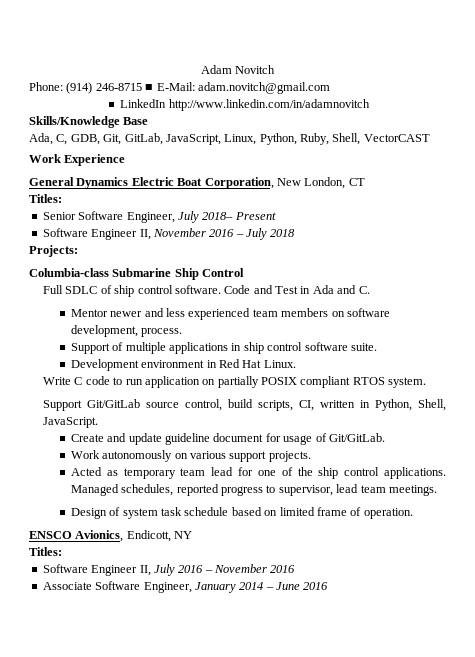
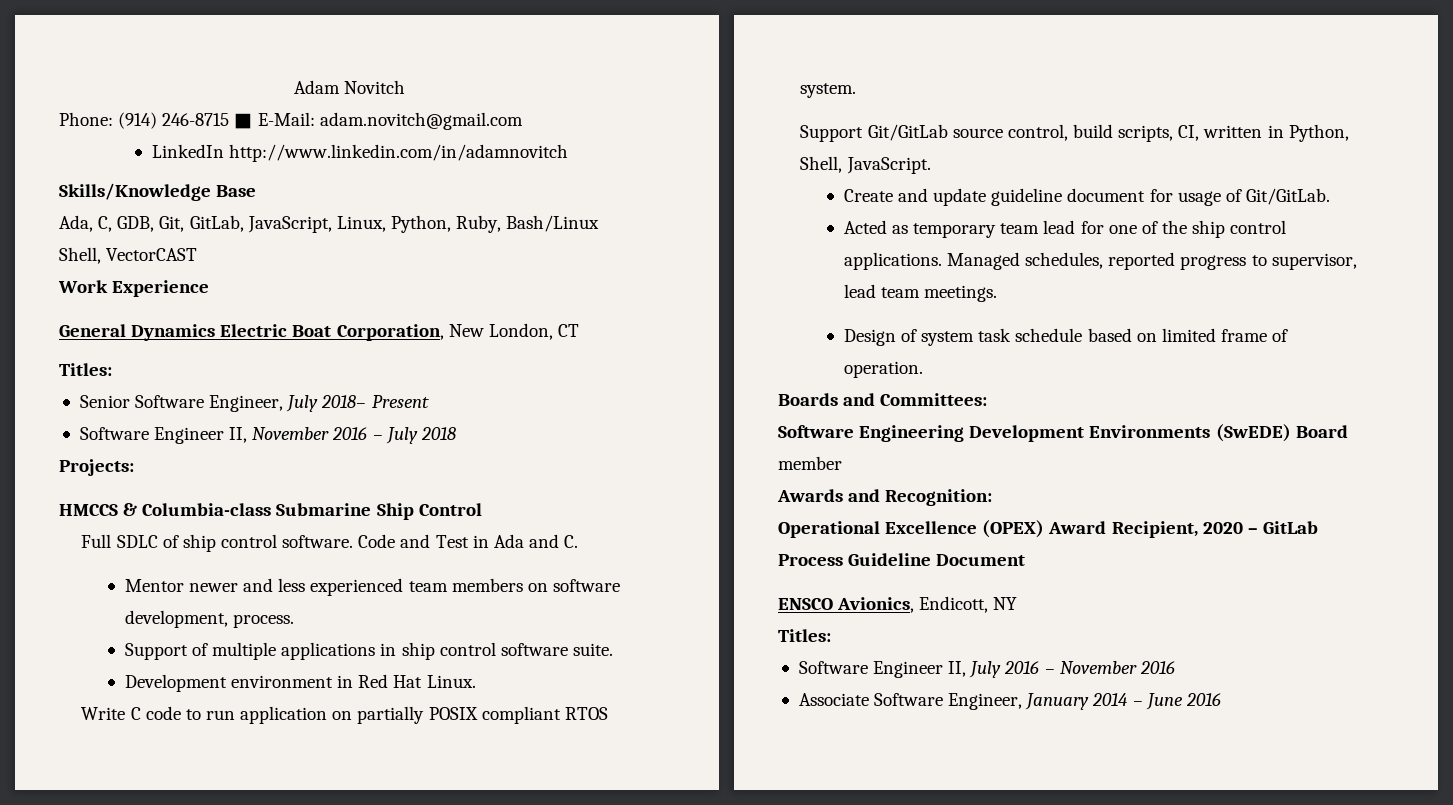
(329, 139) none -> [506,215,600,232] Bash/Linux
(78, 251) none -> [59,503,138,516] HMCCS &
[70,450,311,462] // Work autonomously on various support projects. -> (1330, 196) none
(413, 513) none -> [778,393,988,406] [778,424,1348,442] [778,456,842,470] [777,489,993,506] [778,520,1318,538] [778,553,1026,566] // Boards and Committees: // Software Engineering Development Environments (SwEDE) Board member // Awards and Recognition: // Operational Excellence (OPEX) Award Recipient, 2020 – GitLab Process Guideline Document

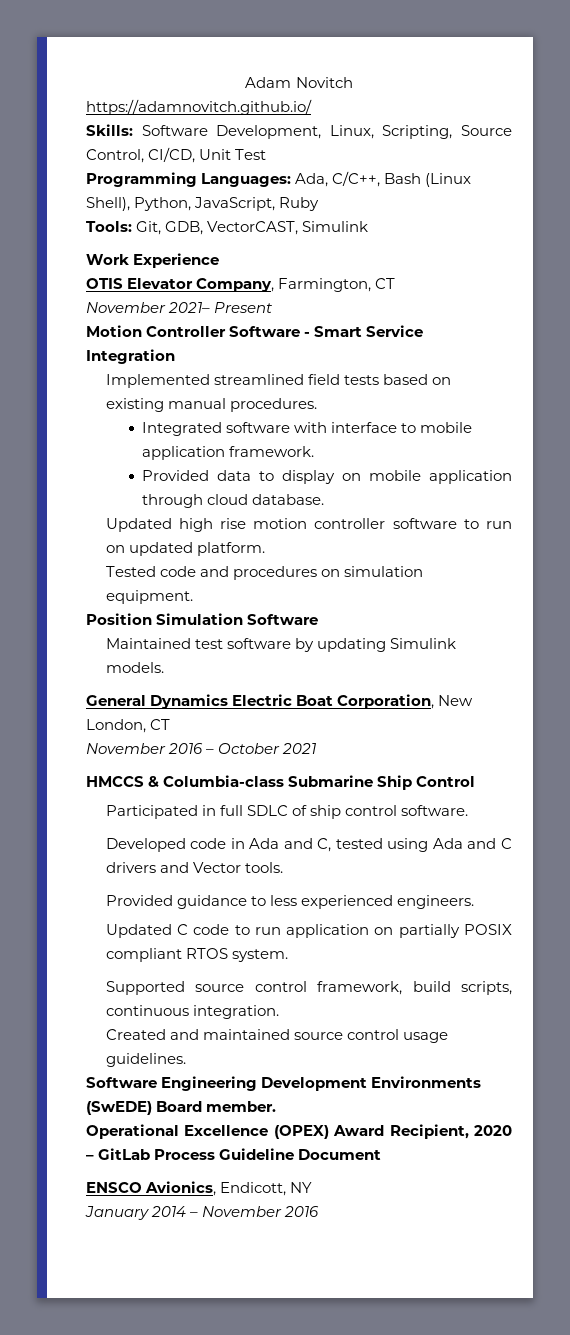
[59,112,523,130] [151,144,569,162] [59,183,257,201] [59,215,600,233] [59,247,198,264] [58,280,210,297] Phone: (914) 246-8715 ■ E-Mail: adam.novitch@gmail.com // LinkedIn http://www.linkedin.com/in/adamnovitch // Skills/Knowledge Base // Ada, C, GDB, Git, GitLab, JavaScript, Linux, Python, Ruby, Bash/Linux Shell, VectorCAST // Work Experience -> [86,99,312,115] [86,124,512,139] [86,147,267,163] [86,171,472,187] [86,197,320,211] [86,221,369,235] [86,253,220,268] [86,278,396,292] [86,302,273,313] [86,325,424,337] [86,349,175,364] [105,374,452,388] [105,398,317,412] [142,422,473,436] [142,446,315,460] [142,470,512,484] [142,494,325,508] [105,518,513,532] [105,542,265,556] [105,566,424,580] [105,590,193,604] [86,613,319,625] [105,638,457,652] [105,662,164,673] https://adamnovitch.github.io/ // Skills: Software Development, Linux, Scripting, Source Control, CI/CD, Unit Test // Programming Languages: Ada, C/C++, Bash (Linux Shell), Python, JavaScript, Ruby // Tools: Git, GDB, VectorCAST, Simulink // Work Experience // OTIS Elevator Company, Farmington, CT // November 2021– Present // Motion Controller Software - Smart Service Integration // Implemented streamlined field tests based on existing manual procedures. // Integrated software with interface to mobile application framework. // Provided data to display on mobile application through cloud database. // Updated high rise motion controller software to run on updated platform. // Tested code and procedures on simulation equipment. // Position Simulation Software // Maintained test software by updating Simulink models.
[59,363,112,376] [79,395,429,412] [79,427,456,444] [59,459,134,476] Titles: // Senior Software Engineer, July 2018– Present // Software Engineer II, November 2016 – July 2018 // Projects: -> [86,743,317,754] November 2016 – October 2021
[81,534,112,548] Full -> [105,805,243,819] Participated in full
[358,534,579,548] [124,578,620,596] [124,610,294,628] [124,642,613,660] [124,674,476,692] [81,707,126,720] Code and Test in Ada and C. // Mentor newer and less experienced team members on software development, process. // Support of multiple applications in ship control software suite. // Development environment in Red Hat Linux. // Write -> [105,838,513,852] [105,862,283,873] [105,895,475,909] [105,924,172,938] // Developed code in Ada and C, tested using Ada and C drivers and Vector tools. // Provided guidance to less experienced engineers. // Updated
[800,124,1349,142] [800,156,931,174] [843,188,1330,206] [843,220,1287,238] [843,252,1357,270] [843,284,998,302] [843,328,1289,346] [843,361,923,378] [778,393,988,406] Support Git/GitLab source control, build scripts, CI, written in Python, Shell, JavaScript. // Create and update guideline document for usage of Git/GitLab. // Acted as temporary team lead for one of the ship control applications. Managed schedules, reported progress to supervisor, lead team meetings. // Design of system task schedule based on limited frame of operation. // Boards and Committees: -> [105,981,512,995] [105,1005,279,1019] [105,1029,449,1043] [105,1053,186,1067] Supported source control framework, build scripts, continuous integration. // Created and maintained source control usage guidelines.
[778,456,842,470] [777,489,993,506] member // Awards and Recognition: -> [206,1101,277,1112] member.
[778,629,831,642] [798,661,1175,678] [798,693,1183,710] Titles: // Software Engineer II, July 2016 – November 2016 // Associate Software Engineer, January 2014 – June -> [85,1206,283,1220] January 2014 – November

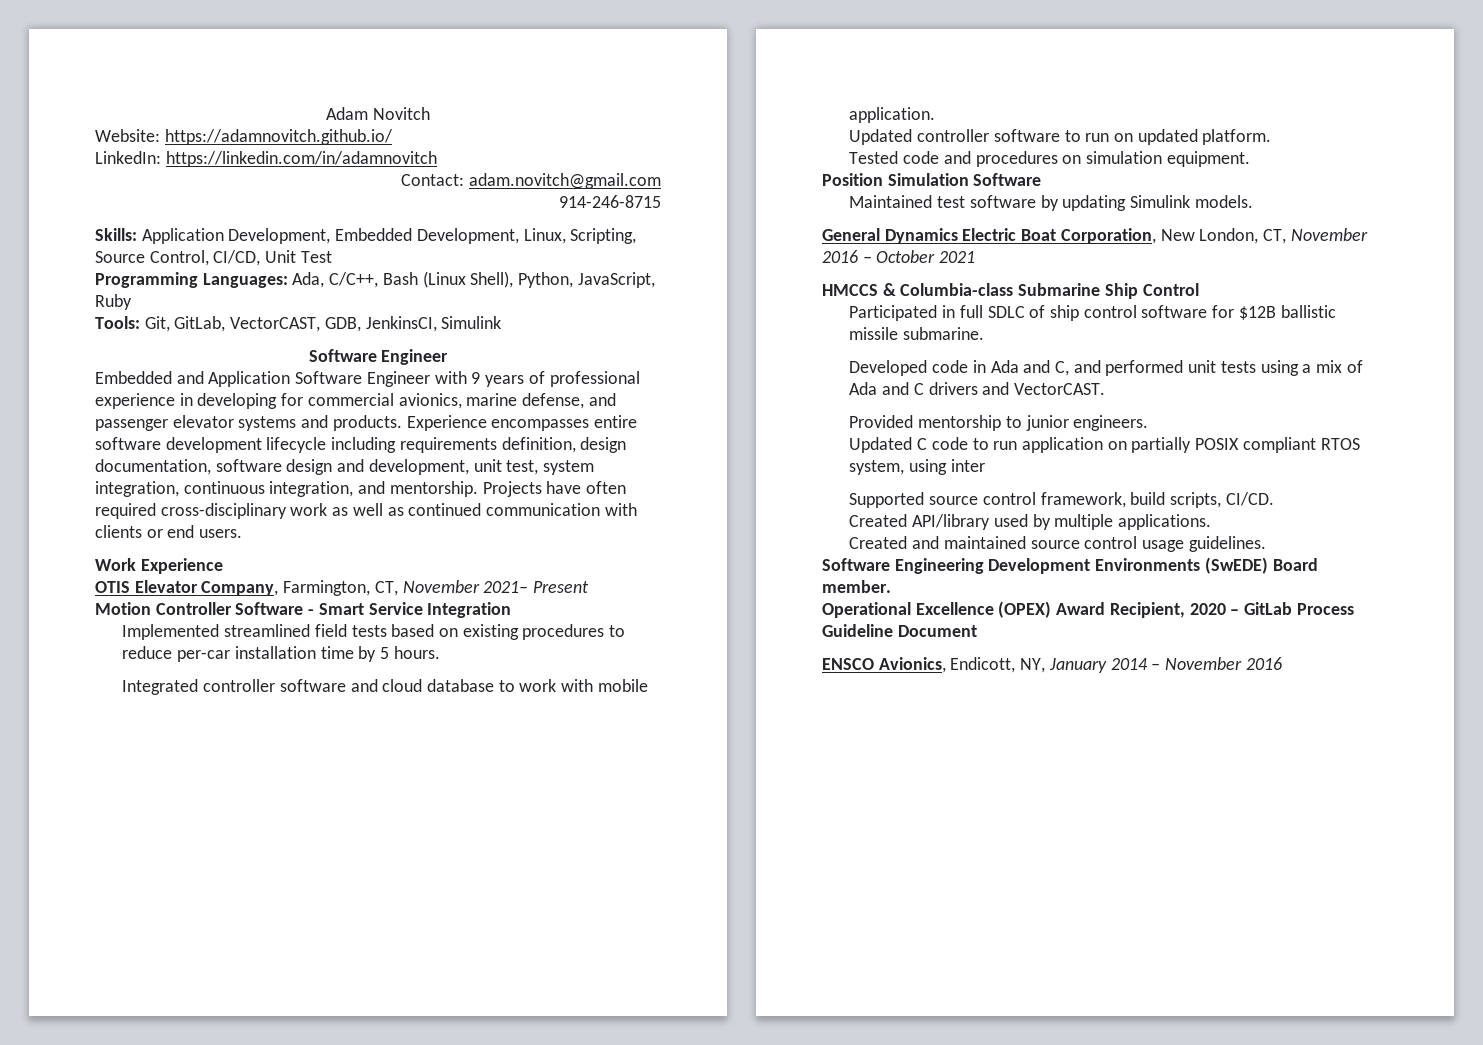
(353, 82) none -> [95,129,160,142] Website:
[86,124,208,136] Skills: Software -> [95,151,437,167] [401,173,661,189] [559,195,661,208] [95,228,413,244] LinkedIn: https://linkedin.com/in/adamnovitch // Contact: adam.novitch@gmail.com // 914-246-8715 // Skills: Application Development, Embedded
[165,221,369,235] GDB, VectorCAST, Simulink -> [174,316,502,332] [308,349,449,365] [95,371,640,387] [95,393,616,409] [95,415,638,431] [95,437,627,453] [95,459,595,475] [95,481,627,497] [95,503,637,519] [95,525,243,538] GitLab, VectorCAST, GDB, JenkinsCI, Simulink // Software Engineer // Embedded and Application Software Engineer with 9 years of professional experience in developing for commercial avionics, marine defense, and passenger elevator systems and products. Experience encompasses entire software development lifecycle including requirements definition, design documentation, software design and development, unit test, system integration, continuous integration, and mentorship. Projects have often required cross-disciplinary work as well as continued communication with clients or end users.
[375,278,396,289] CT // -> [374,581,398,596] CT,
[167,398,317,412] [142,422,473,436] [142,446,315,460] [142,470,512,484] [142,494,325,508] [105,518,308,532] manual procedures. // Integrated software with interface to mobile application framework. // Provided data to display on mobile application through cloud database. // Updated high rise motion -> [522,624,626,640] [122,646,440,662] [122,679,648,695] [849,107,936,123] [849,129,913,145] procedures to reduce per-car installation time by 5 hours. // Integrated controller software and cloud database to work with mobile application. // Updated
[150,719,171,730] CT // -> [1263,229,1287,244] CT,
[401,805,469,816] software. -> [1141,305,1336,320] [849,327,985,340] software for $12B ballistic missile submarine.
[335,838,429,852] tested using -> [1073,360,1363,376] and performed unit tests using a mix of
[192,862,283,873] [105,895,393,909] Vector tools. // Provided guidance to less experienced -> [1014,383,1106,395] [849,415,1069,431] VectorCAST. // Provided mentorship to junior
[231,949,288,962] system. -> [849,459,985,475] system, using inter
[105,1005,279,1019] continuous integration. -> [1225,492,1274,506] [849,514,1212,530] CI/CD. // Created API/library used by multiple applications.
[290,1182,313,1193] NY // -> [1020,658,1046,673] NY,

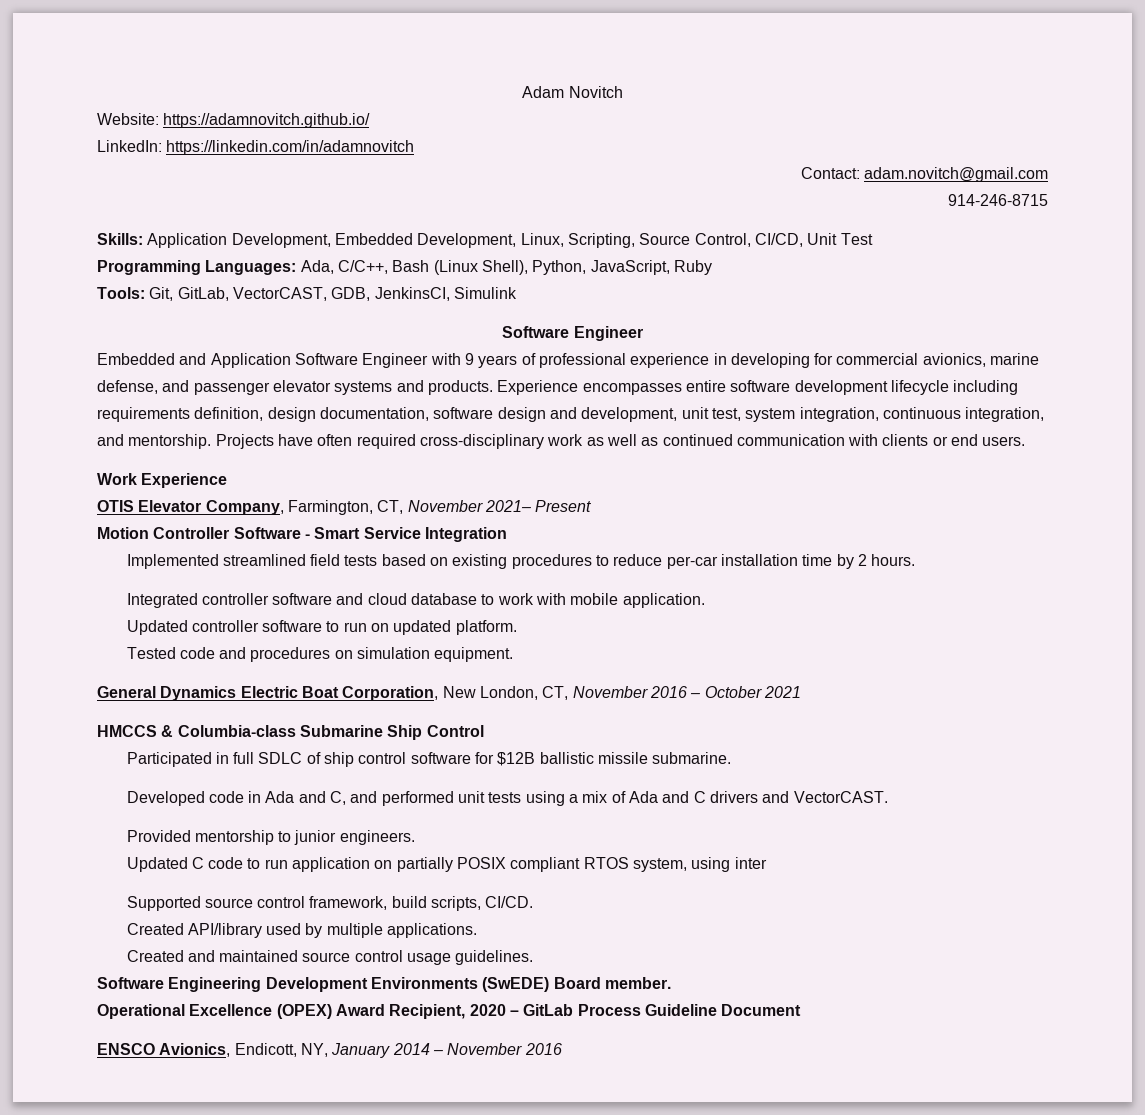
[380,647,390,659] 5 -> [858,554,868,566] 2
[822,173,1042,186] [849,195,1253,211] // Position Simulation Software // Maintained test software by updating Simulink models. -> (514, 654) none

